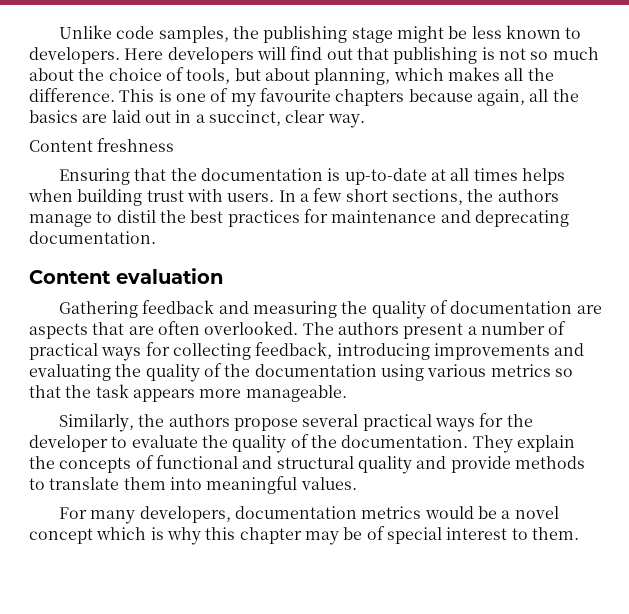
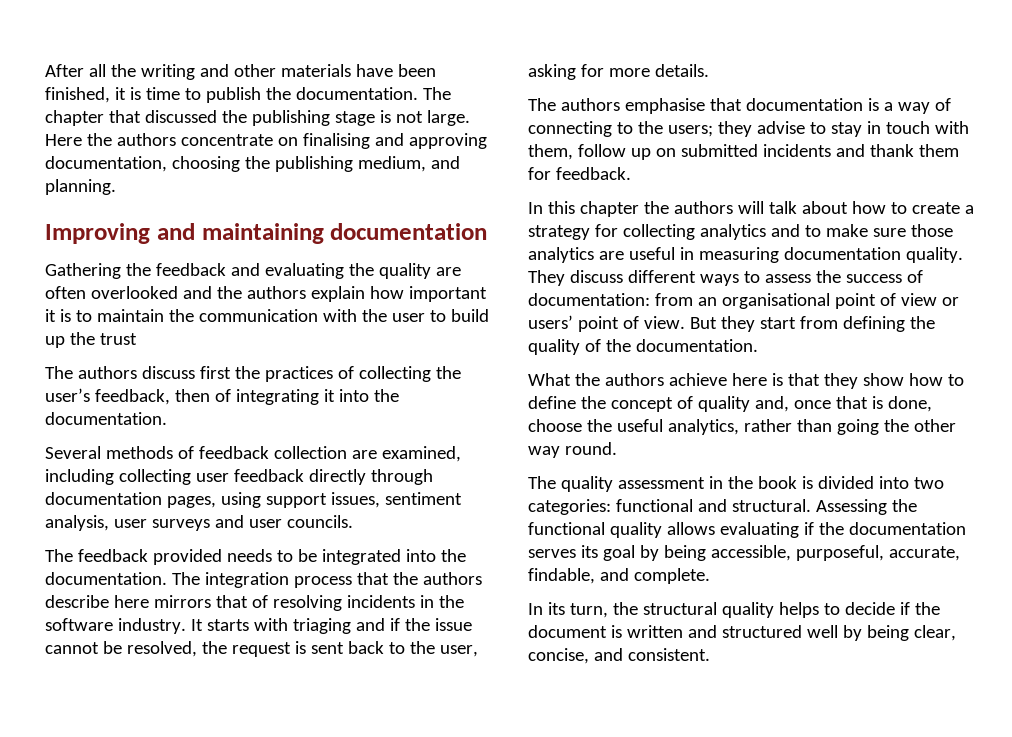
[58,25,582,43] [29,46,599,64] [29,67,554,85] [29,88,579,107] [29,110,365,128] [29,138,175,152] [58,168,565,185] [28,188,559,206] [29,209,569,227] [29,231,156,244] [29,268,223,284] Unlike code samples, the publishing stage might be less known to developers. Here developers will find out that publishing is not so much about the choice of tools, but about planning, which makes all the difference. This is one of my favourite chapters because again, all the basics are laid out in a succinct, clear way. // Content freshness // Ensuring that the documentation is up-to-date at all times helps when building trust with users. In a few short sections, the authors manage to distil the best practices for maintenance and deprecating documentation. // Content evaluation -> [45,64,436,80] [45,87,451,103] [45,110,470,126] [45,133,487,149] [45,156,460,172] [45,179,116,195] [45,223,488,244] After all the writing and other materials have been finished, it is time to publish the documentation. The chapter that discussed the publishing stage is not large. Here the authors concentrate on finalising and approving documentation, choosing the publishing medium, and planning. // Improving and maintaining documentation
(138, 309) none -> [125,263,151,276] the
[252,300,602,319] [29,321,567,339] [29,342,585,361] [29,363,573,382] [29,384,347,402] [58,413,533,432] [29,435,198,452] measuring the quality of documentation are aspects that are often overlooked. The authors present a number of practical ways for collecting feedback, introducing improvements and evaluating the quality of the documentation using various metrics so that the task appears more manageable. // Similarly, the authors propose several practical ways for the developer to evaluate -> [264,263,461,279] [45,286,487,302] [45,309,489,322] [45,332,137,348] [45,366,461,382] [45,388,399,405] [45,412,167,425] [45,446,461,462] [45,469,433,485] [45,492,462,508] [45,515,353,531] [45,549,466,565] [45,572,482,588] [45,595,464,611] [45,618,472,634] [45,641,478,657] [528,64,709,80] [528,98,951,114] [528,121,969,137] [528,144,959,160] [528,167,631,180] [528,201,974,217] [528,224,953,240] [528,247,963,263] [528,270,923,286] [528,293,959,309] [528,315,905,332] evaluating the quality are often overlooked and the authors explain how important it is to maintain the communication with the user to build up the trust // The authors discuss first the practices of collecting the user’s feedback, then of integrating it into the documentation. // Several methods of feedback collection are examined, including collecting user feedback directly through documentation pages, using support issues, sentiment analysis, user surveys and user councils. // The feedback provided needs to be integrated into the documentation. The integration process that the authors describe here mirrors that of resolving incidents in the software industry. It starts with triaging and if the issue cannot be resolved, the request is sent back to the user, asking for more details. // The authors emphasise that documentation is a way of connecting to the users; they advise to stay in touch with them, follow up on submitted incidents and thank them for feedback. // In this chapter the authors will talk about how to create a strategy for collecting analytics and to make sure those analytics are useful in measuring documentation quality. They discuss different ways to assess the success of documentation: from an organisational point of view or users’ point of view. But they start from defining
[472,435,575,453] [29,455,585,474] [29,476,357,494] [58,506,559,524] [29,526,579,545] They explain the concepts of functional and structural quality and provide methods to translate them into meaningful values. // For many developers, documentation metrics would be a novel concept which is why this chapter may be of special interest to them. -> [528,373,964,389] [528,396,932,412] [528,419,956,435] [528,442,617,458] [528,476,944,492] [528,499,917,515] [528,522,966,538] [528,545,960,561] [528,568,710,584] [528,602,940,618] [528,625,956,641] [528,648,710,664] // What the authors achieve here is that they show how to define the concept of quality and, once that is done, choose the useful analytics, rather than going the other way round. // The quality assessment in the book is divided into two categories: functional and structural. Assessing the functional quality allows evaluating if the documentation serves its goal by being accessible, purposeful, accurate, findable, and complete. // In its turn, the structural quality helps to decide if the document is written and structured well by being clear, concise, and consistent.

